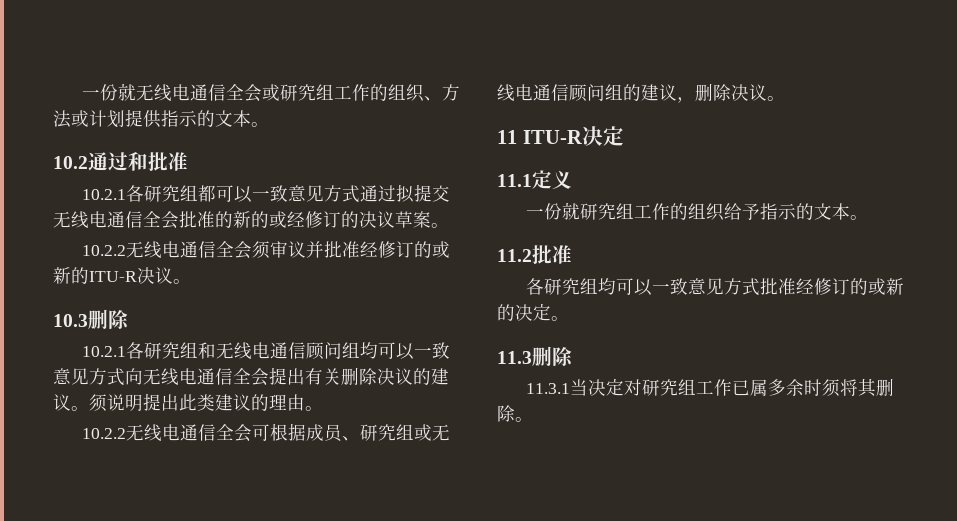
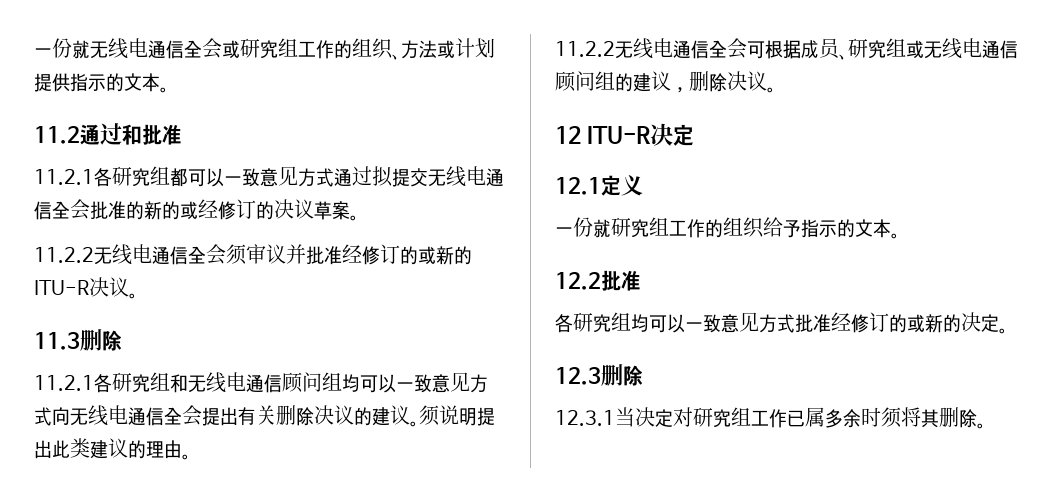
[53,156,88,169] 10.2 -> [34,126,80,144] 11.2
[81,189,126,200] 10.2.1 -> [34,169,94,185] 11.2.1
[81,245,126,256] 10.2.2 -> [34,247,94,263] 11.2.2
[53,309,129,330] [81,346,126,357] 10.3删除 // 10.2.1 -> [34,329,122,351] [34,375,94,391] 11.3删除 // 11.2.1
[81,428,126,439] 10.2.2 -> [555,41,615,57] 11.2.2
[497,130,517,144] 11 -> [555,126,581,144] 12
[497,174,532,187] 11.1 -> [555,177,601,195] 12.1
[497,249,532,262] 11.2 -> [555,272,601,290] 12.2
[497,346,573,367] [525,383,570,394] 11.3删除 // 11.3.1 -> [555,364,643,386] [555,410,615,426] 12.3删除 // 12.3.1

